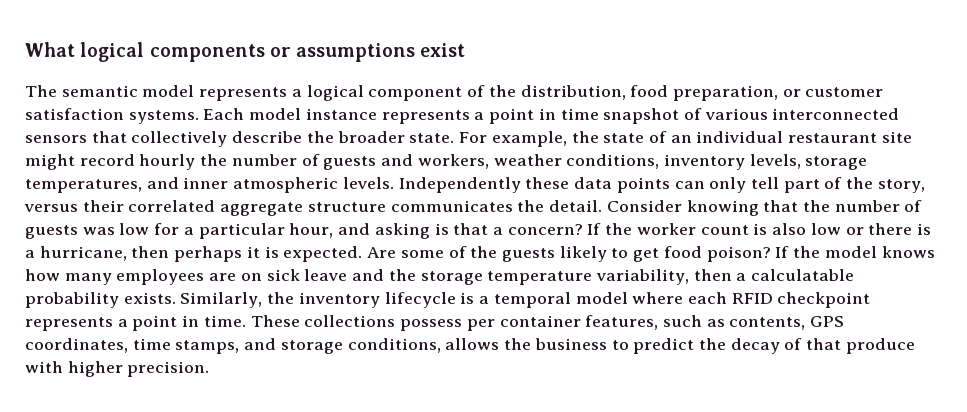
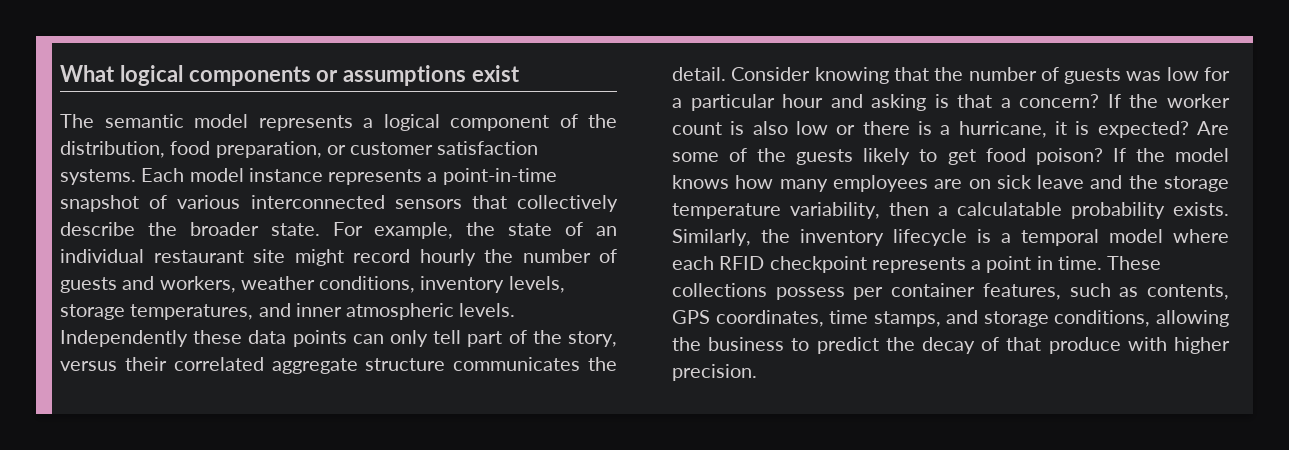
[489,108,599,124] point in time -> [442,168,557,185] point-in-time
[289,223,334,238] hour, -> [782,94,824,108] hour
[131,246,243,262] then perhaps -> (1047, 129) none
[283,246,363,262] expected. -> [1097,121,1189,138] expected?
[445,338,500,350] allows -> [1156,310,1229,327] allowing

